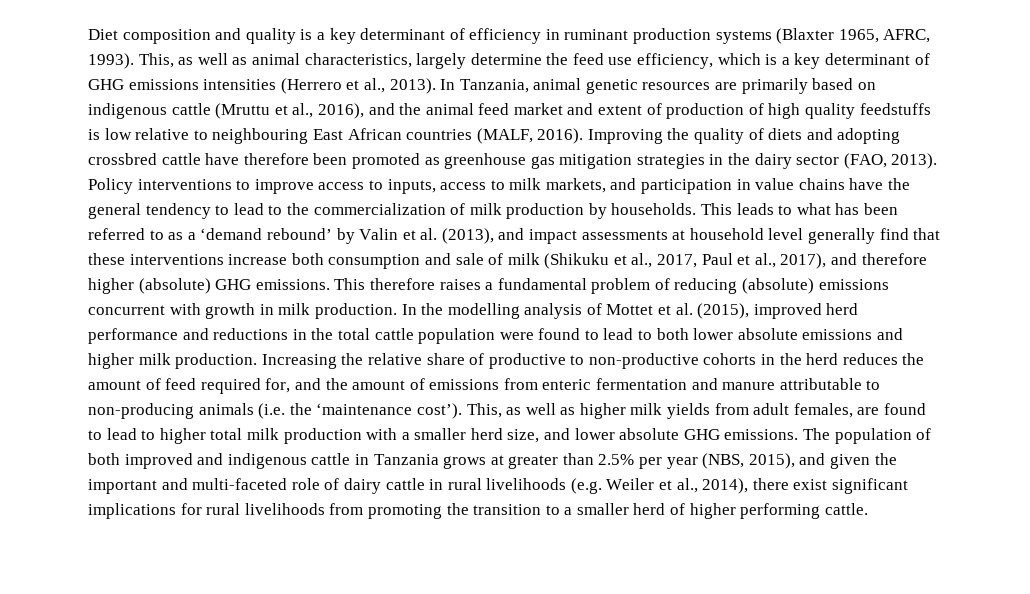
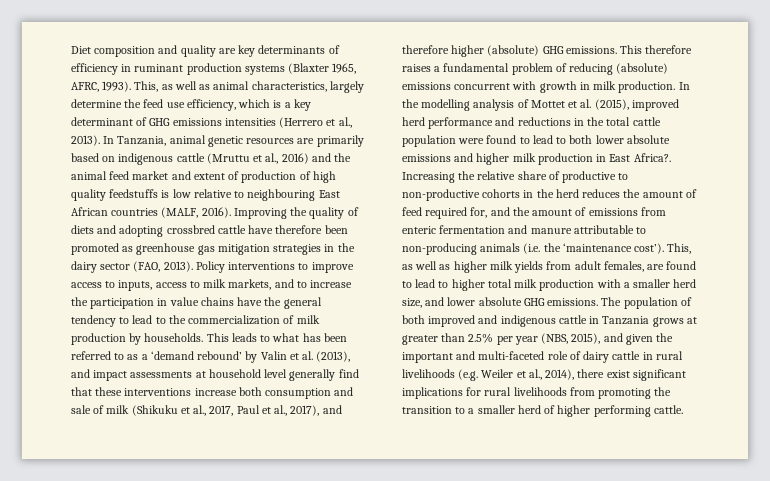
[300,28,446,44] is a key determinant -> [218,45,326,57] are key determinants
[317,103,364,119] 2016), -> [281,153,309,164] 2016)
(637, 184) none -> [296,280,353,288] [71,297,88,306] to increase the
[175,353,258,369] production. -> [537,153,671,165] production in East Africa?.

